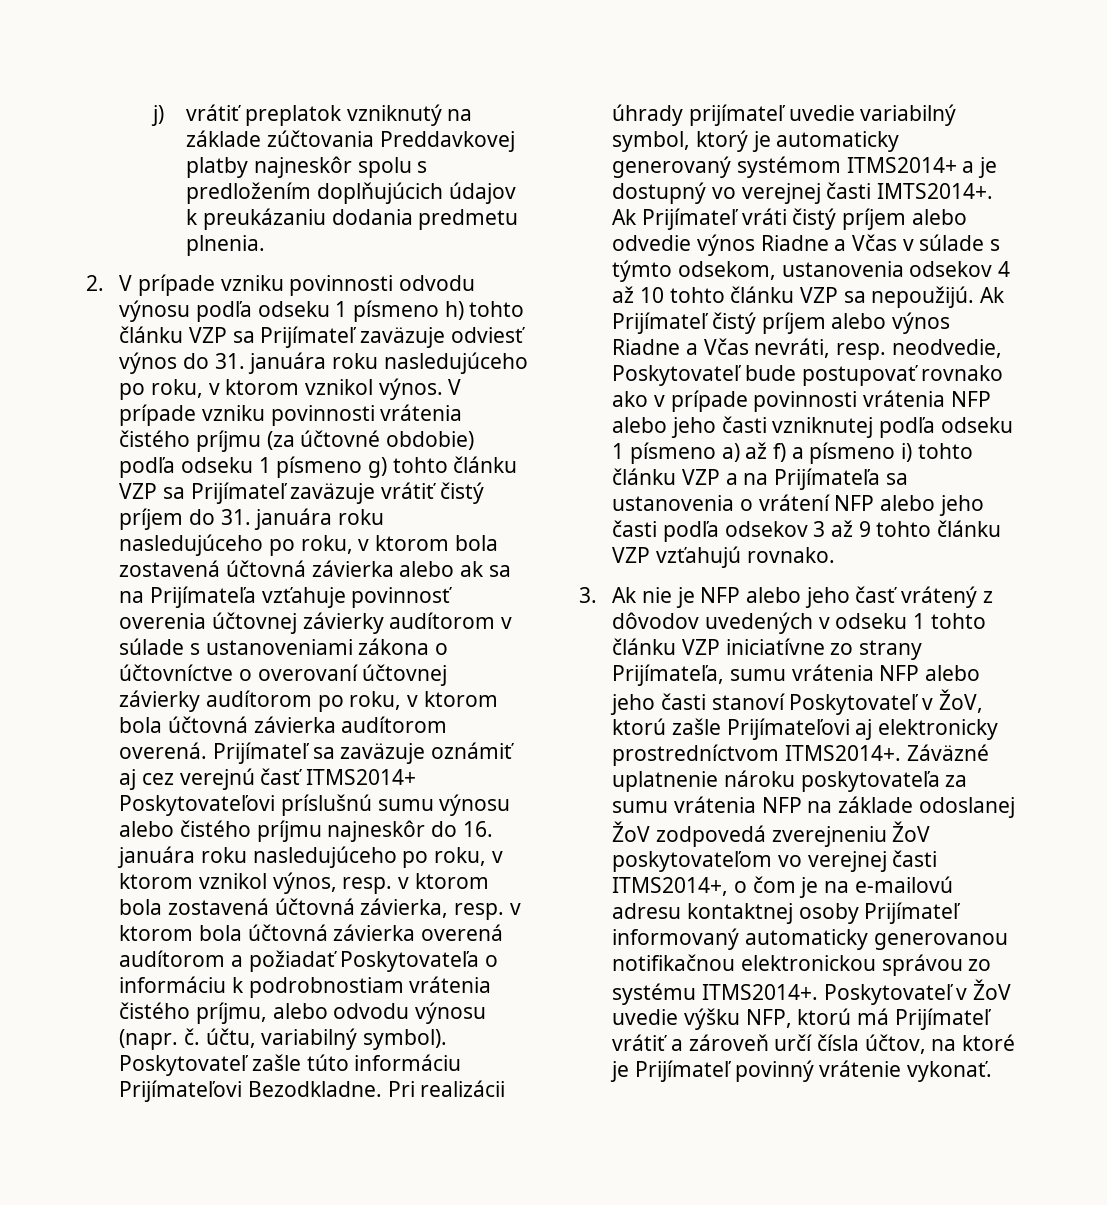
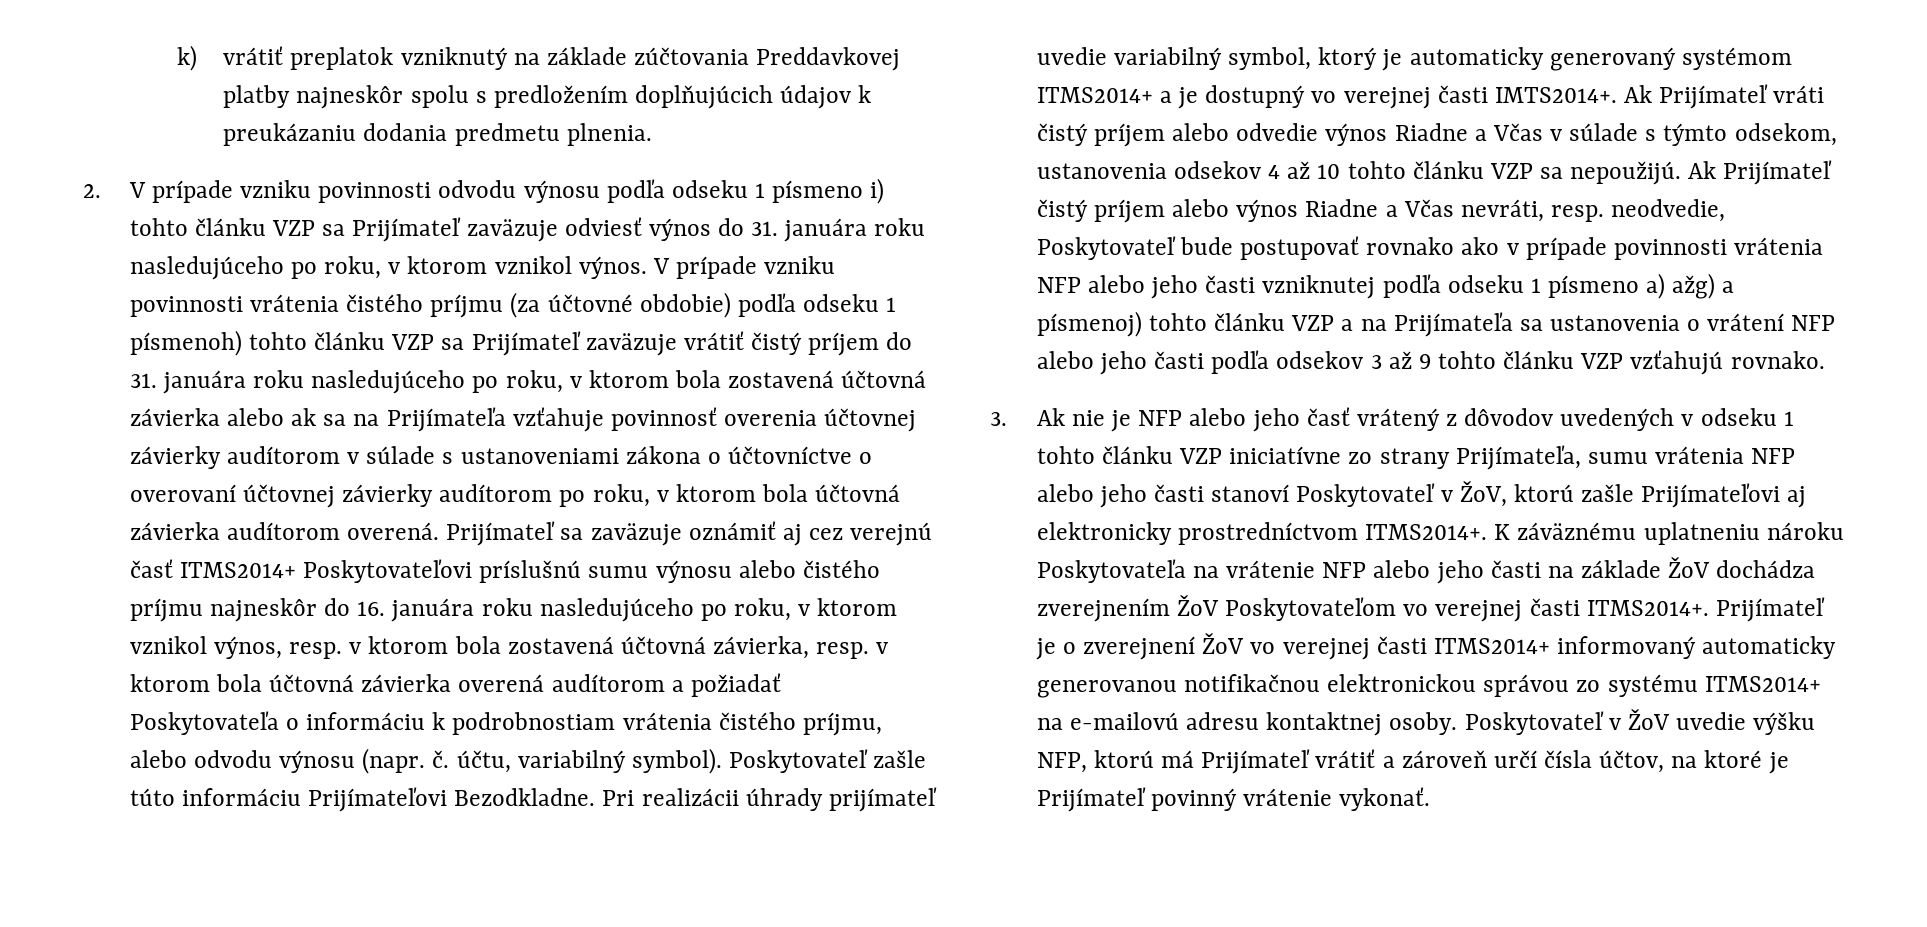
[150,105,164,126] j) -> [176,45,197,71] k)
[444,301,464,320] h) -> [870,178,885,204] i)
[276,456,388,478] písmeno g) -> [129,330,242,356] písmenoh)
[745,442,913,464] až f) a písmeno i) -> [1672,273,1735,299] [1036,311,1142,337] ažg) a písmenoj)
[906,744,989,761] [612,770,968,792] [612,796,1015,818] [612,821,931,847] [612,850,938,872] [612,876,953,898] [612,902,962,924] Záväzné uplatnenie nároku poskytovateľa za sumu vrátenia NFP na základe odoslanej ŽoV zodpovedá zverejneniu ŽoV poskytovateľom vo verejnej časti ITMS2014+, o čom je na e-mailovú adresu kontaktnej osoby Prijímateľ -> [1494,522,1844,545] [1036,556,1816,584] [1036,594,1825,622] [1035,632,1550,660] K záväznému uplatneniu nároku Poskytovateľa na vrátenie NFP alebo jeho časti na základe ŽoV dochádza zverejnením ŽoV Poskytovateľom vo verejnej časti ITMS2014+. Prijímateľ je o zverejnení ŽoV vo verejnej časti ITMS2014+
[702,984,819,1000] ITMS2014+. -> [1704,676,1821,692] [1036,712,1458,736] ITMS2014+ na e-mailovú adresu kontaktnej osoby.

